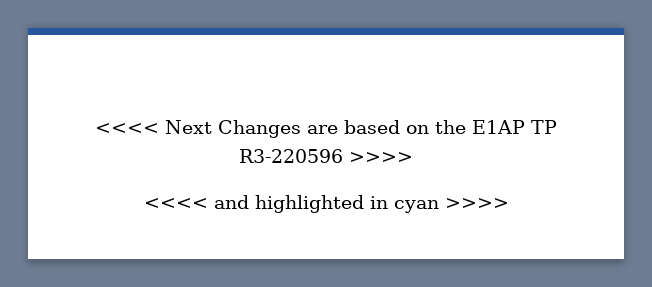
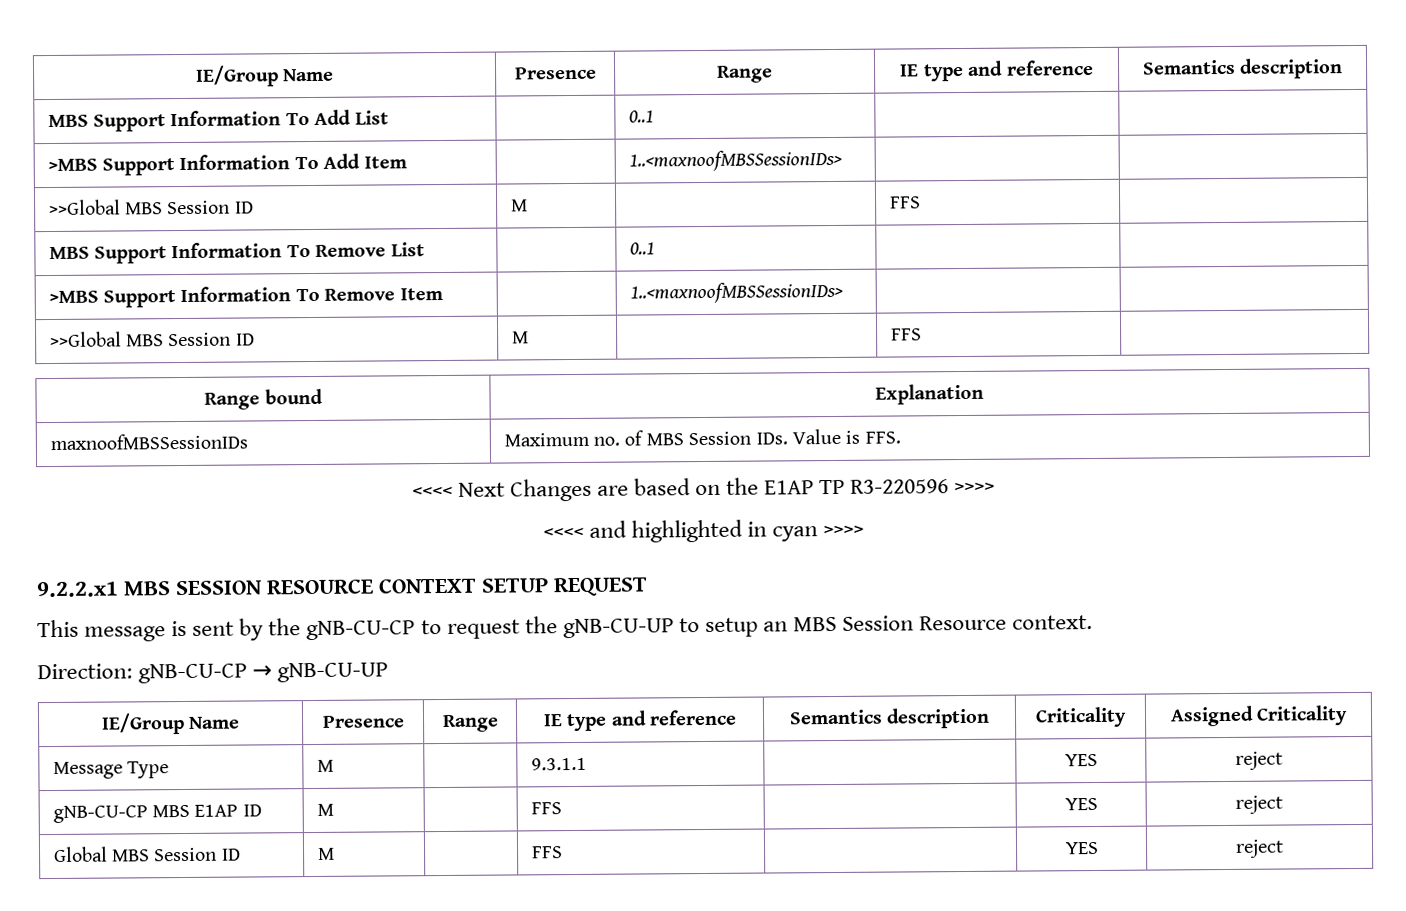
(95, 128) none -> [194,65,335,87] [514,66,597,80] [717,65,773,83] [900,59,1094,82] [1141,58,1344,79] [47,109,389,132] [628,110,654,123] [47,153,407,176] [628,149,842,172] [48,199,254,216] [510,199,528,212] [889,196,921,209] [48,242,425,264] [629,242,655,255] [48,286,443,308] [629,281,843,304] [49,331,255,348] [511,331,529,344] [890,328,922,341] [204,388,323,410] [875,383,984,405] [49,433,248,451] [503,428,901,447] IE/Group Name | Presence | Range | IE type and reference | Semantics description // MBS Support Information To Add List | | 0..1 | | // >MBS Support Information To Add Item | | 1..<maxnoofMBSSessionIDs> | | // >>Global MBS Session ID | M | | FFS | // MBS Support Information To Remove List | | 0..1 | | // >MBS Support Information To Remove Item | | 1..<maxnoofMBSSessionIDs> | | // >>Global MBS Session ID | M | | FFS | // Range bound | Explanation // maxnoofMBSSessionIDs | Maximum no. of MBS Session IDs. Value is FFS. //
(509, 203) none -> [36,577,649,598] [37,615,1094,642] [37,662,389,684] [100,712,241,735] [321,715,405,728] [441,714,499,733] [542,709,738,732] [788,707,991,729] [1035,706,1127,728] [1169,705,1349,727] [52,761,169,780] [316,759,334,772] [530,757,587,771] [1064,753,1098,767] [1235,751,1283,770] [52,804,262,824] [316,803,334,816] [530,802,562,815] [1064,797,1098,811] [1235,795,1283,814] [52,846,241,863] [317,847,335,860] [530,846,563,859] [1064,841,1099,855] [1235,839,1284,858] // 9.2.2.x1 MBS SESSION RESOURCE CONTEXT SETUP REQUEST // This message is sent by the gNB-CU-CP to request the gNB-CU-UP to setup an MBS Session Resource context. // Direction: gNB-CU-CP → gNB-CU-UP // IE/Group Name | Presence | Range | IE type and reference | Semantics description | Criticality | Assigned Criticality // Message Type | M | | 9.3.1.1 | | YES | reject // gNB-CU-CP MBS E1AP ID | M | | FFS | | YES | reject // Global MBS Session ID | M | | FFS | | YES | reject

